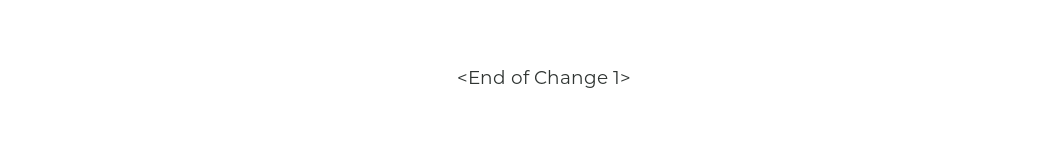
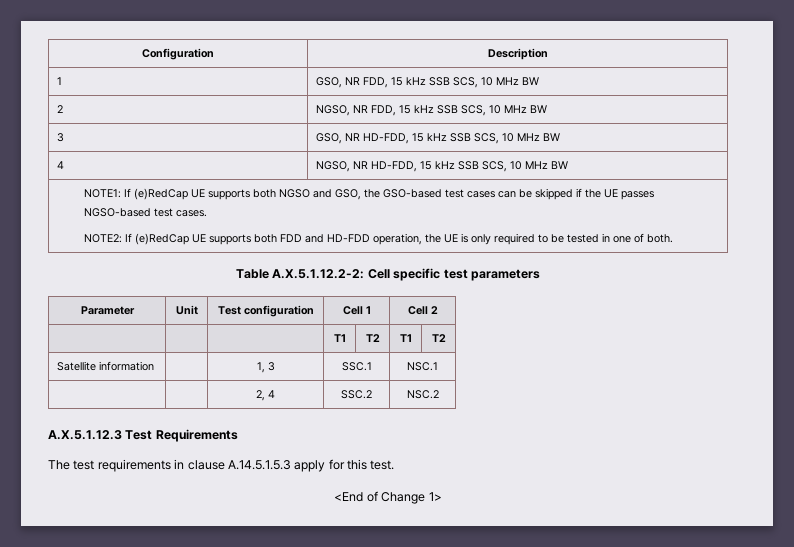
(457, 77) none -> [142,48,214,60] [487,48,548,60] [57,77,63,85] [316,77,540,88] [57,105,64,113] [316,105,548,116] [57,133,65,142] [316,133,561,144] [57,161,65,169] [316,161,569,172] [84,188,655,200] [84,208,208,217] [84,233,674,245] [236,268,540,281] [80,306,135,315] [175,305,198,315] [217,305,314,317] [342,306,371,315] [407,306,438,315] [333,334,346,342] [365,334,380,342] [399,334,412,342] [431,334,446,342] [57,361,155,371] [256,362,275,373] [341,362,372,371] [407,362,438,371] [256,390,275,401] [341,390,372,399] [406,390,439,399] [48,429,238,442] [48,459,395,472] Configuration | Description // 1 | GSO, NR FDD, 15 kHz SSB SCS, 10 MHz BW // 2 | NGSO, NR FDD, 15 kHz SSB SCS, 10 MHz BW // 3 | GSO, NR HD-FDD, 15 kHz SSB SCS, 10 MHz BW // 4 | NGSO, NR HD-FDD, 15 kHz SSB SCS, 10 MHz BW // NOTE1: If (e)RedCap UE supports both NGSO and GSO, the GSO-based test cases can be skipped if the UE passes NGSO-based test cases. // NOTE2: If (e)RedCap UE supports both FDD and HD-FDD operation, the UE is only required to be tested in one of both. // Table A.X.5.1.12.2-2: Cell specific test parameters // Parameter | Unit | Test configuration | Cell 1 | Cell 2 // | | | T1 | T2 | T1 | T2 // Satellite information | | 1, 3 | SSC.1 | NSC.1 // | | 2, 4 | SSC.2 | NSC.2 // A.X.5.1.12.3 Test Requirements // The test requirements in clause A.14.5.1.5.3 apply for this test. //

